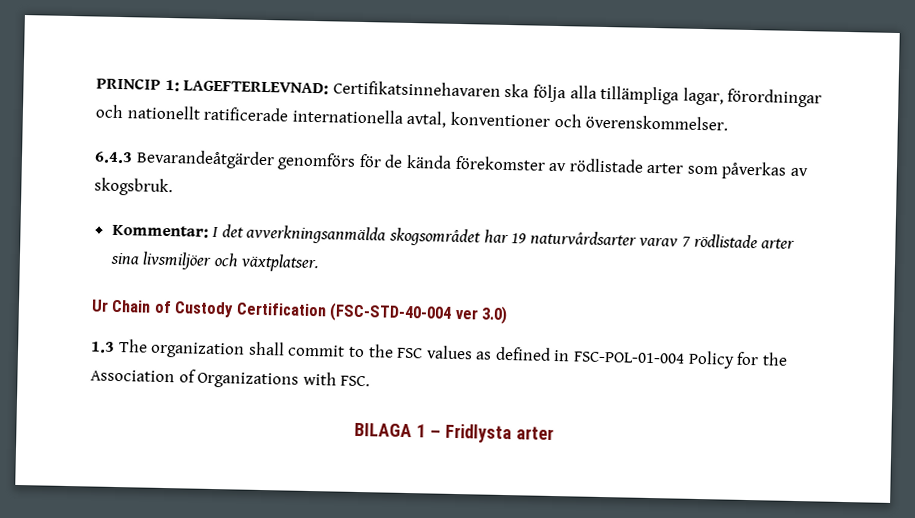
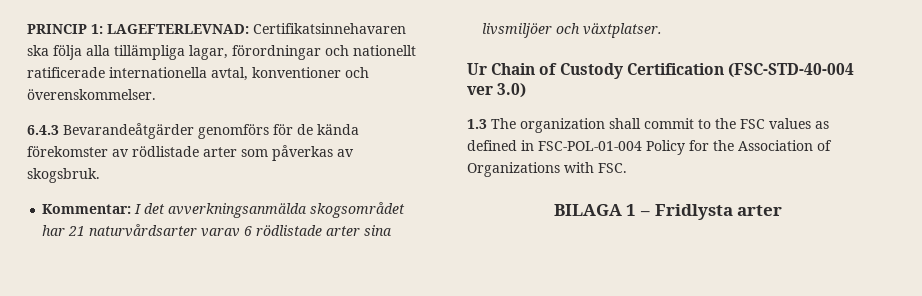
[511,233,527,244] 19 -> [68,226,86,236] 21
[682,236,692,247] 7 -> [244,226,253,236] 6

